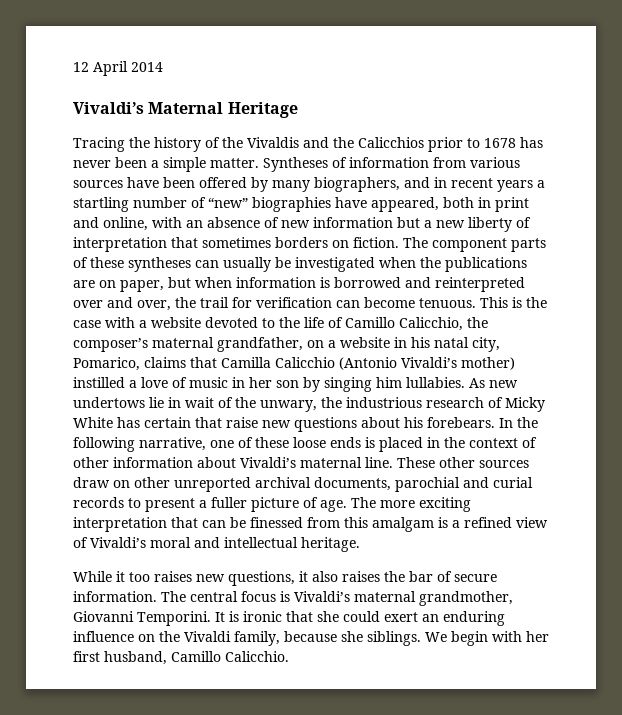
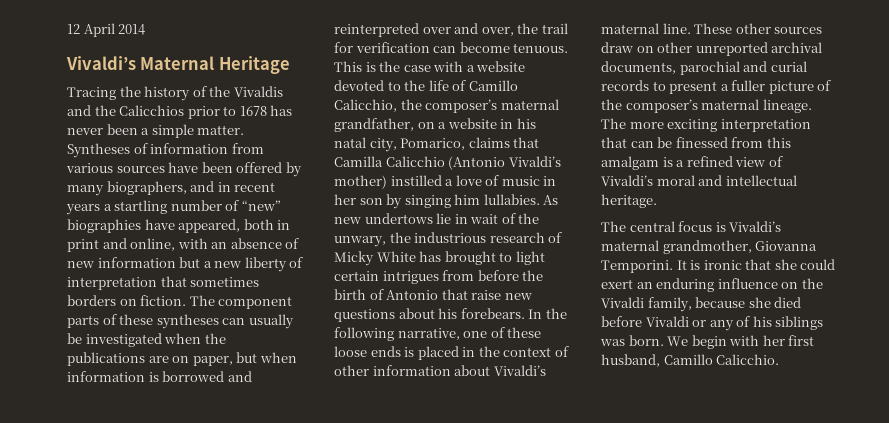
[144,417,191,428] certain -> [444,251,545,265] [334,270,544,284] [334,289,439,300] brought to light certain intrigues from before the birth of Antonio
[320,500,347,512] age. -> [601,99,812,113] the composer’s maternal lineage.
[73,571,497,586] [73,591,157,602] While it too raises new questions, it also raises the bar of secure information. -> (657, 201) none
[73,611,134,622] Giovanni -> [755,241,818,251] Giovanna
[367,631,421,646] siblings. -> [774,297,802,308] [601,316,824,331] [600,335,664,346] died before Vivaldi or any of his siblings was born.

